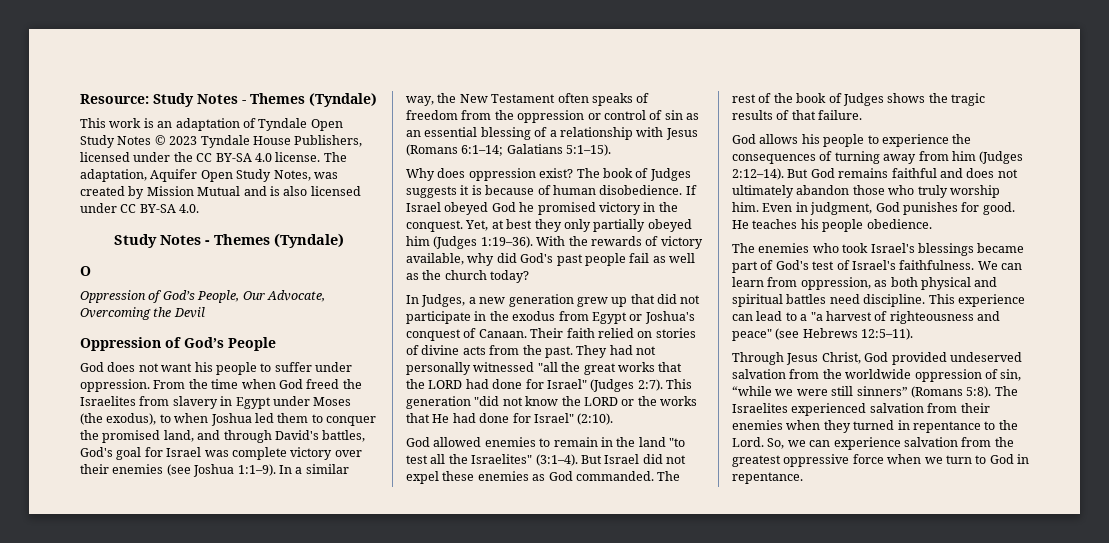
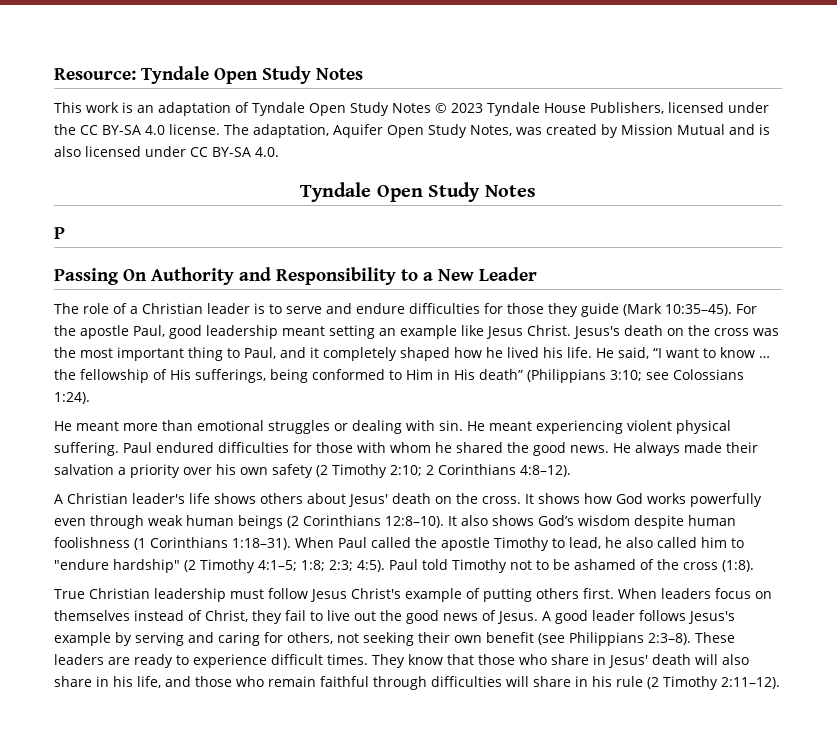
[153,93,377,107] Study Notes - Themes (Tyndale) -> [141,66,363,84] Tyndale Open Study Notes
[113,233,344,248] [80,266,91,276] [80,290,325,303] [80,307,205,320] [80,337,276,351] [80,362,352,375] [80,379,362,392] [80,396,352,409] [80,413,376,426] [80,430,366,443] [80,447,362,460] [80,464,349,477] [406,93,650,106] [406,110,699,123] [406,127,698,140] [406,144,612,156] [406,168,691,181] [406,185,697,198] [406,202,678,215] [406,219,692,232] [406,236,703,249] [406,253,695,266] [406,270,530,283] [406,294,701,307] [406,311,695,324] [406,328,696,341] [406,345,656,358] [406,362,683,375] [406,379,692,392] [406,396,697,409] [406,413,614,425] [406,437,685,447] [406,454,686,466] [406,471,681,484] [732,93,985,106] [732,110,863,120] [732,134,972,147] [732,151,1024,164] [732,168,1018,180] [732,185,1000,198] [732,202,1015,215] [732,219,932,232] [732,243,1025,256] [732,260,1022,273] [732,277,998,290] [732,294,1025,307] [732,311,1000,324] [732,328,914,341] [732,352,1022,365] [732,369,1022,382] [732,386,1018,398] [732,403,990,416] [732,420,1018,433] [732,437,1014,450] [732,454,1029,467] [732,472,803,484] Study Notes - Themes (Tyndale) // O // Oppression of God’s People, Our Advocate, Overcoming the Devil // Oppression of God’s People // God does not want his people to suffer under oppression. From the time when God freed the Israelites from slavery in Egypt under Moses (the exodus), to when Joshua led them to conquer the promised land, and through David's battles, God's goal for Israel was complete victory over their enemies (see Joshua 1:1–9). In a similar way, the New Testament often speaks of freedom from the oppression or control of sin as an essential blessing of a relationship with Jesus (Romans 6:1–14; Galatians 5:1–15). // Why does oppression exist? The book of Judges suggests it is because of human disobedience. If Israel obeyed God he promised victory in the conquest. Yet, at best they only partially obeyed him (Judges 1:19–36). With the rewards of victory available, why did God's past people fail as well as the church today? // In Judges, a new generation grew up that did not participate in the exodus from Egypt or Joshua's conquest of Canaan. Their faith relied on stories of divine acts from the past. They had not personally witnessed "all the great works that the LORD had done for Israel" (Judges 2:7). This generation "did not know the LORD or the works that He had done for Israel" (2:10). // God allowed enemies to remain in the land "to test all the Israelites" (3:1–4). But Israel did not expel these enemies as God commanded. The rest of the book of Judges shows the tragic results of that failure. // God allows his people to experience the consequences of turning away from him (Judges 2:12–14). But God remains faithful and does not ultimately abandon those who truly worship him. Even in judgment, God punishes for good. He teaches his people obedience. // The enemies who took Israel's blessings became part of God's test of Israel's faithfulness. We can learn from oppression, as both physical and spiritual battles need discipline. This experience can lead to a "a harvest of righteousness and peace" (see Hebrews 12:5–11). // Through Jesus Christ, God provided undeserved salvation from the worldwide oppression of sin, “while we were still sinners” (Romans 5:8). The Israelites experienced salvation from their enemies when they turned in repentance to the Lord. So, we can experience salvation from the greatest oppressive force when we turn to God in repentance. -> [300,182,536,202] [54,227,65,239] [54,267,537,285] [54,303,757,317] [54,325,779,339] [54,347,770,361] [54,369,744,383] [54,392,90,404] [54,420,731,434] [54,442,758,456] [54,464,571,478] [54,493,762,507] [54,515,736,529] [54,537,744,551] [54,559,754,573] [54,588,772,602] [54,610,735,624] [54,632,735,646] [54,654,749,668] [54,676,780,690] Tyndale Open Study Notes // P // Passing On Authority and Responsibility to a New Leader // The role of a Christian leader is to serve and endure difficulties for those they guide (Mark 10:35–45). For the apostle Paul, good leadership meant setting an example like Jesus Christ. Jesus's death on the cross was the most important thing to Paul, and it completely shaped how he lived his life. He said, “I want to know … the fellowship of His sufferings, being conformed to Him in His death” (Philippians 3:10; see Colossians 1:24). // He meant more than emotional struggles or dealing with sin. He meant experiencing violent physical suffering. Paul endured difficulties for those with whom he shared the good news. He always made their salvation a priority over his own safety (2 Timothy 2:10; 2 Corinthians 4:8–12). // A Christian leader's life shows others about Jesus' death on the cross. It shows how God works powerfully even through weak human beings (2 Corinthians 12:8–10). It also shows God’s wisdom despite human foolishness (1 Corinthians 1:18–31). When Paul called the apostle Timothy to lead, he also called him to "endure hardship" (2 Timothy 4:1–5; 1:8; 2:3; 4:5). Paul told Timothy not to be ashamed of the cross (1:8). // True Christian leadership must follow Jesus Christ's example of putting others first. When leaders focus on themselves instead of Christ, they fail to live out the good news of Jesus. A good leader follows Jesus's example by serving and caring for others, not seeking their own benefit (see Philippians 2:3–8). These leaders are ready to experience difficult times. They know that those who share in Jesus' death will also share in his life, and those who remain faithful through difficulties will share in his rule (2 Timothy 2:11–12).

